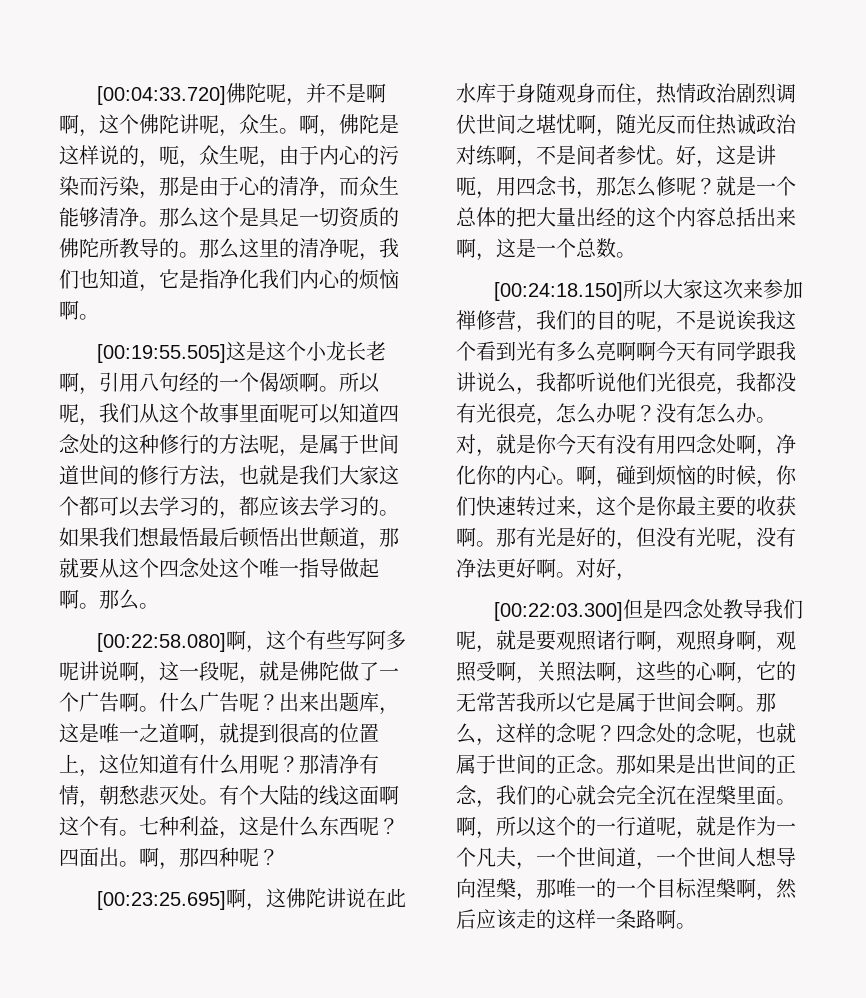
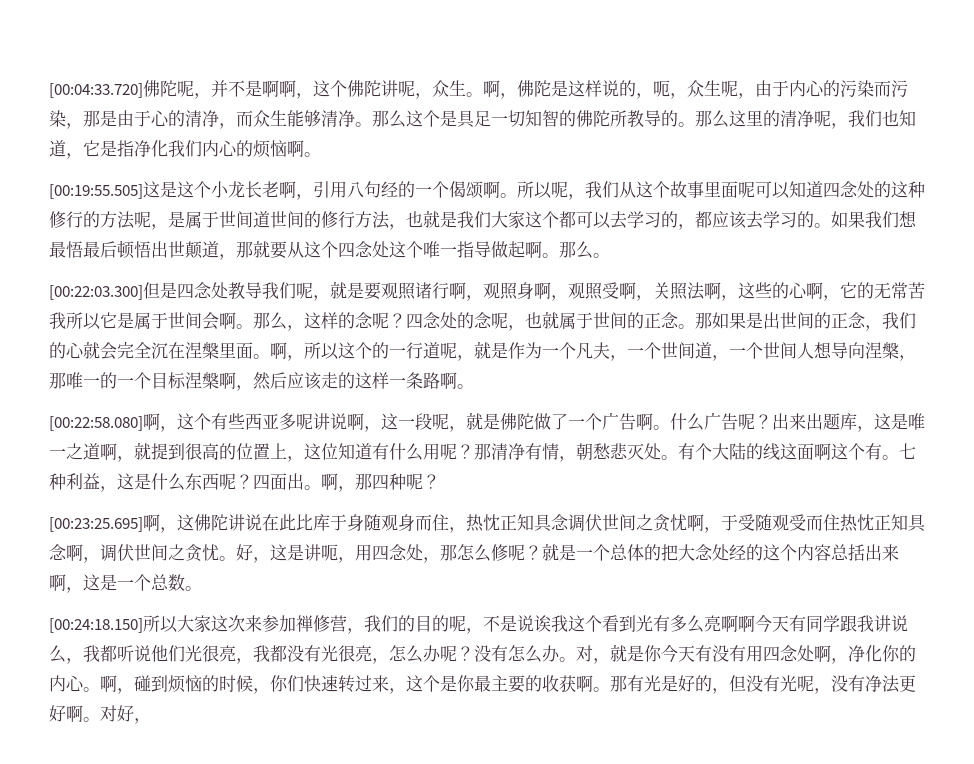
[339,207,379,228] 资质 -> [525,110,559,127] 知智
[96,630,406,653] [59,661,399,684] [59,692,399,715] [59,723,379,746] [59,754,379,777] [59,785,399,808] [59,816,399,839] [59,847,279,870] [96,888,406,911] [456,83,796,106] [456,114,797,137] [456,145,776,168] [456,176,796,199] [456,207,796,227] [456,238,636,261] [493,279,803,301] [456,310,796,333] [456,341,796,362] [456,372,796,395] [456,403,776,426] [456,434,796,457] [456,465,797,488] [456,496,796,519] [456,527,796,550] [456,558,636,581] // [00:22:58.080]啊，这个有些写阿多呢讲说啊，这一段呢，就是佛陀做了一个广告啊。什么广告呢？出来出题库，这是唯一之道啊，就提到很高的位置上，这位知道有什么用呢？那清净有情，朝愁悲灭处。有个大陆的线这面啊这个有。七种利益，这是什么东西呢？四面出。啊，那四种呢？ // [00:23:25.695]啊，这佛陀讲说在此水库于身随观身而住，热情政治剧烈调伏世间之堪忧啊，随光反而住热诚政治对练啊，不是间者参忧。好，这是讲呃，用四念书，那怎么修呢？就是一个总体的把大量出经的这个内容总括出来啊，这是一个总数。 // [00:24:18.150]所以大家这次来参加禅修营，我们的目的呢，不是说诶我这个看到光有多么亮啊啊今天有同学跟我讲说么，我都听说他们光很亮，我都没有光很亮，怎么办呢？没有怎么办。对，就是你今天有没有用四念处啊，净化你的内心。啊，碰到烦恼的时候，你们快速转过来，这个是你最主要的收获啊。那有光是好的，但没有光呢，没有净法更好啊。对好， -> (610, 255) none
(696, 926) none -> [49,412,925,432] [49,442,916,462] [49,473,440,492] [49,514,926,533] [49,543,899,563] [49,574,202,593] [49,614,908,634] [49,644,916,664] [49,675,916,694] [49,705,151,724] // [00:22:58.080]啊，这个有些西亚多呢讲说啊，这一段呢，就是佛陀做了一个广告啊。什么广告呢？出来出题库，这是唯一之道啊，就提到很高的位置上，这位知道有什么用呢？那清净有情，朝愁悲灭处。有个大陆的线这面啊这个有。七种利益，这是什么东西呢？四面出。啊，那四种呢？ // [00:23:25.695]啊，这佛陀讲说在此比库于身随观身而住，热忱正知具念调伏世间之贪忧啊，于受随观受而住热忱正知具念啊，调伏世间之贪忧。好，这是讲呃，用四念处，那怎么修呢？就是一个总体的把大念处经的这个内容总括出来啊，这是一个总数。 // [00:24:18.150]所以大家这次来参加禅修营，我们的目的呢，不是说诶我这个看到光有多么亮啊啊今天有同学跟我讲说么，我都听说他们光很亮，我都没有光很亮，怎么办呢？没有怎么办。对，就是你今天有没有用四念处啊，净化你的内心。啊，碰到烦恼的时候，你们快速转过来，这个是你最主要的收获啊。那有光是好的，但没有光呢，没有净法更好啊。对好，

